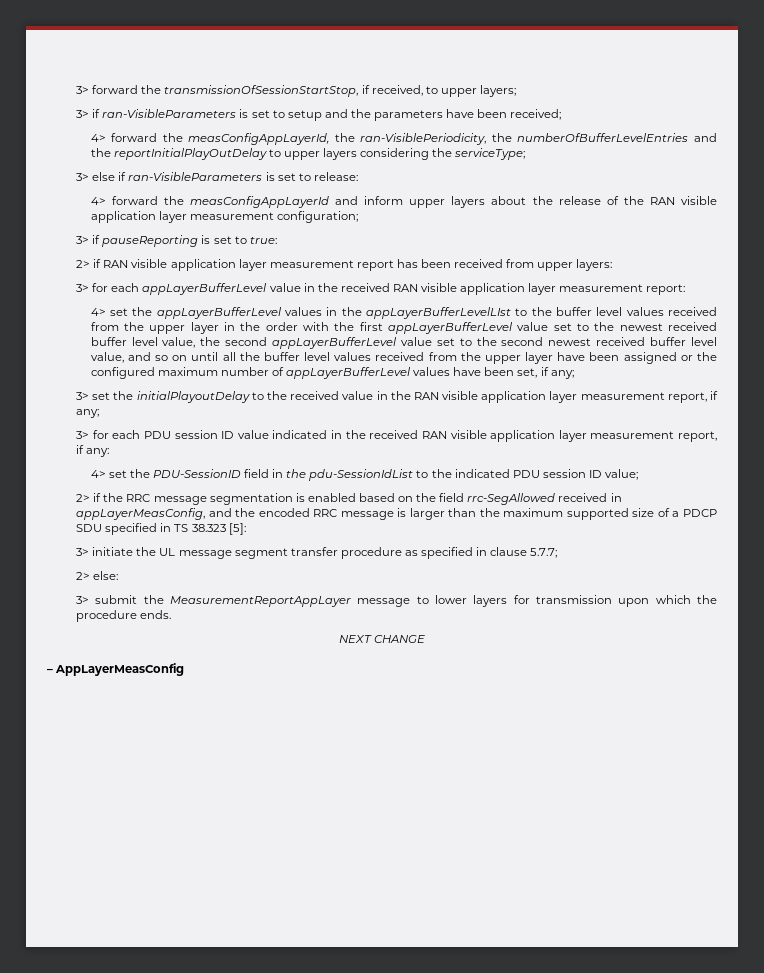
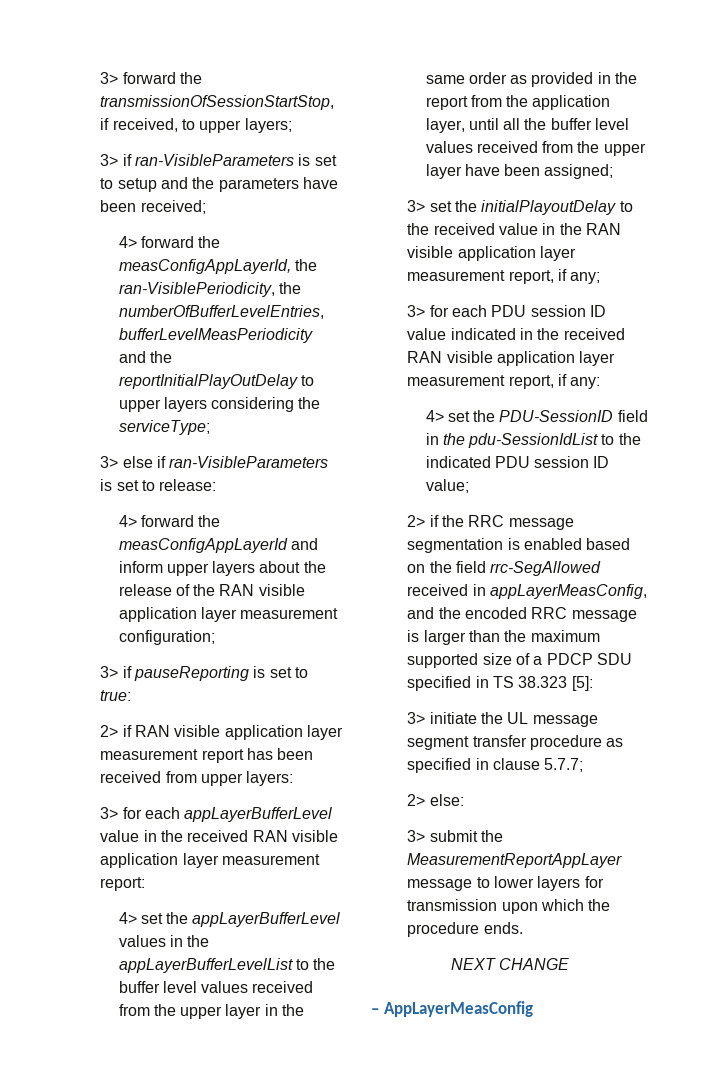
[517,133,689,142] numberOfBufferLevelEntries -> [118,305,324,319] [118,328,313,343] numberOfBufferLevelEntries, bufferLevelMeasPeriodicity
[365,307,511,319] appLayerBufferLevelLIst -> [118,958,293,973] appLayerBufferLevelList
[265,322,717,334] [90,337,717,349] [90,352,188,363] order with the first appLayerBufferLevel value set to the newest received buffer level value, the second appLayerBufferLevel value set to the second newest received buffer level value, and so on -> [425,72,638,87] [425,95,611,110] [425,118,465,133] same order as provided in the report from the application layer,
[623,352,718,364] [90,367,574,379] assigned or the configured maximum number of appLayerBufferLevel values have been set, if any; -> [544,164,614,179] assigned;

